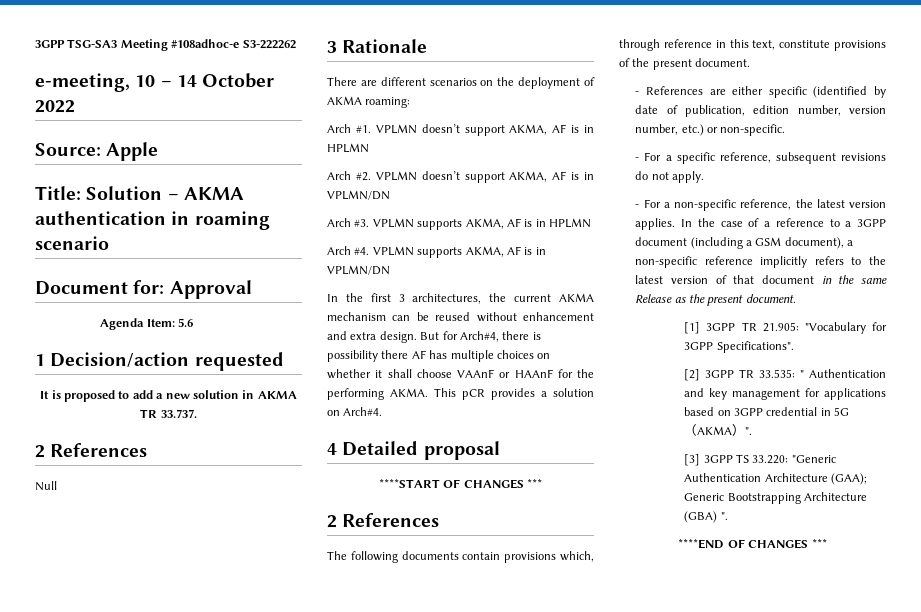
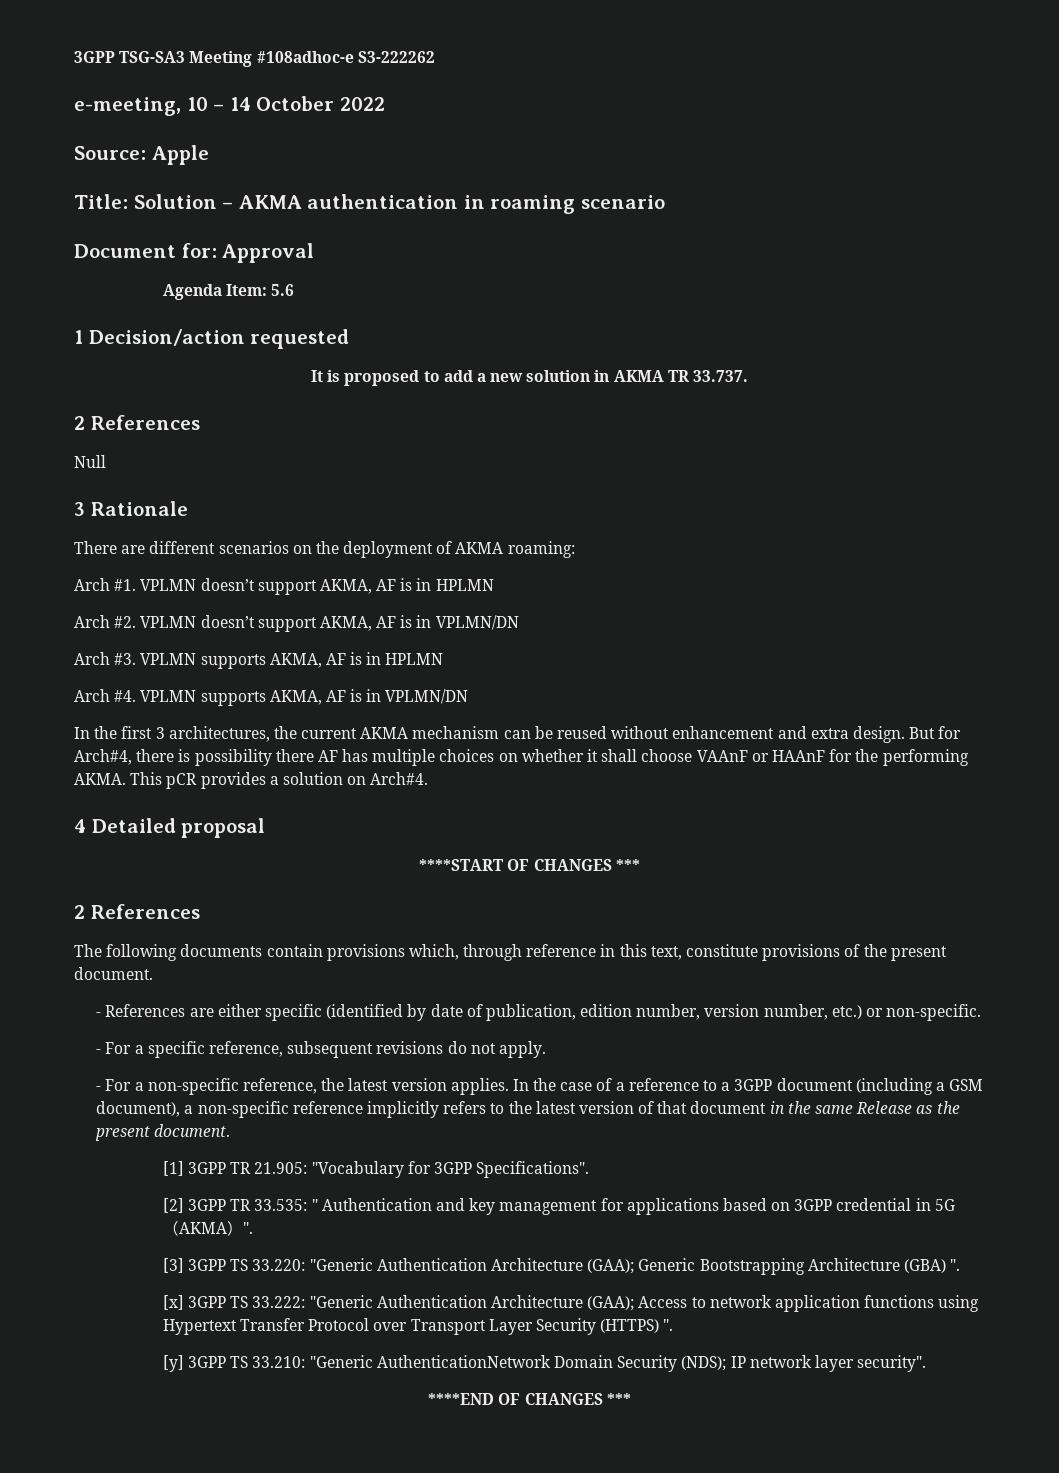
(728, 516) none -> [162,1295,980,1312] [162,1318,674,1335] [162,1355,927,1372] // [x] 3GPP TS 33.222: "Generic Authentication Architecture (GAA); Access to network application functions using Hypertext Transfer Protocol over Transport Layer Security (HTTPS) ". // [y] 3GPP TS 33.210: "Generic AuthenticationNetwork Domain Security (NDS); IP network layer security".

